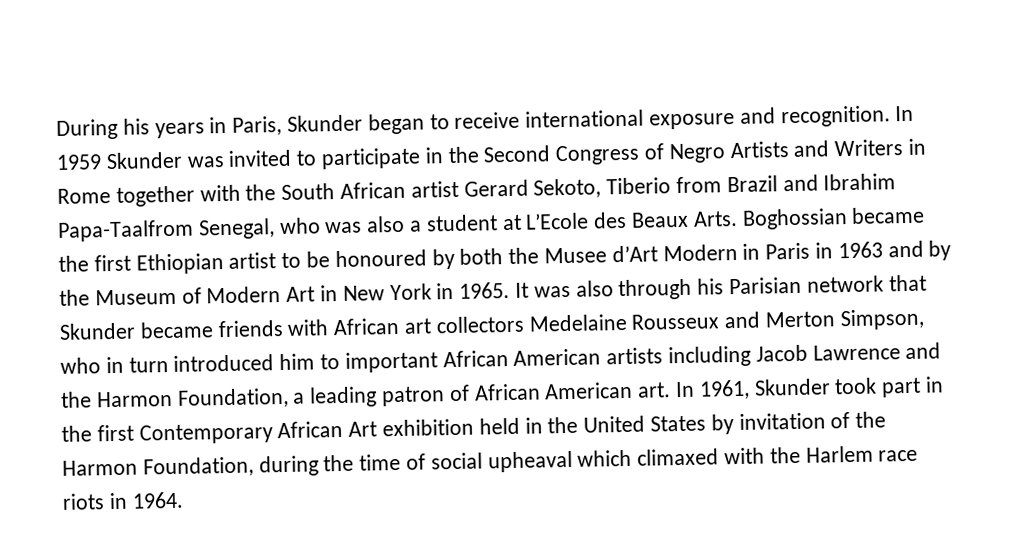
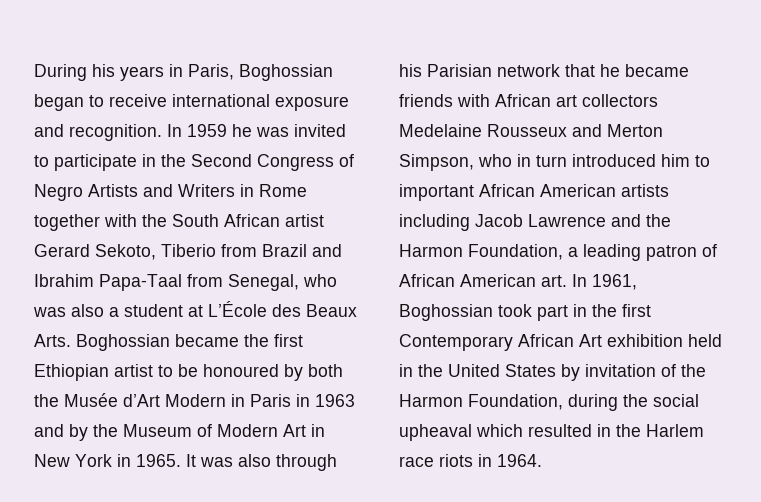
[287,114,364,132] Skunder -> [239,64,333,81] Boghossian
[105,151,183,170] Skunder -> [232,124,252,137] he
[57,219,194,242] Papa-Taalfrom -> [99,274,223,291] Papa-Taal from
[525,212,590,230] L’Ecole -> [208,301,267,317] L’École
[544,247,608,264] Musee -> [64,393,118,407] Musée
[59,322,136,340] Skunder -> [600,64,620,77] he
[753,378,831,396] Skunder -> [399,304,493,321] Boghossian
[359,453,427,471] time of -> (648, 400) none
[637,447,766,466] climaxed with -> [528,424,611,437] resulted in

